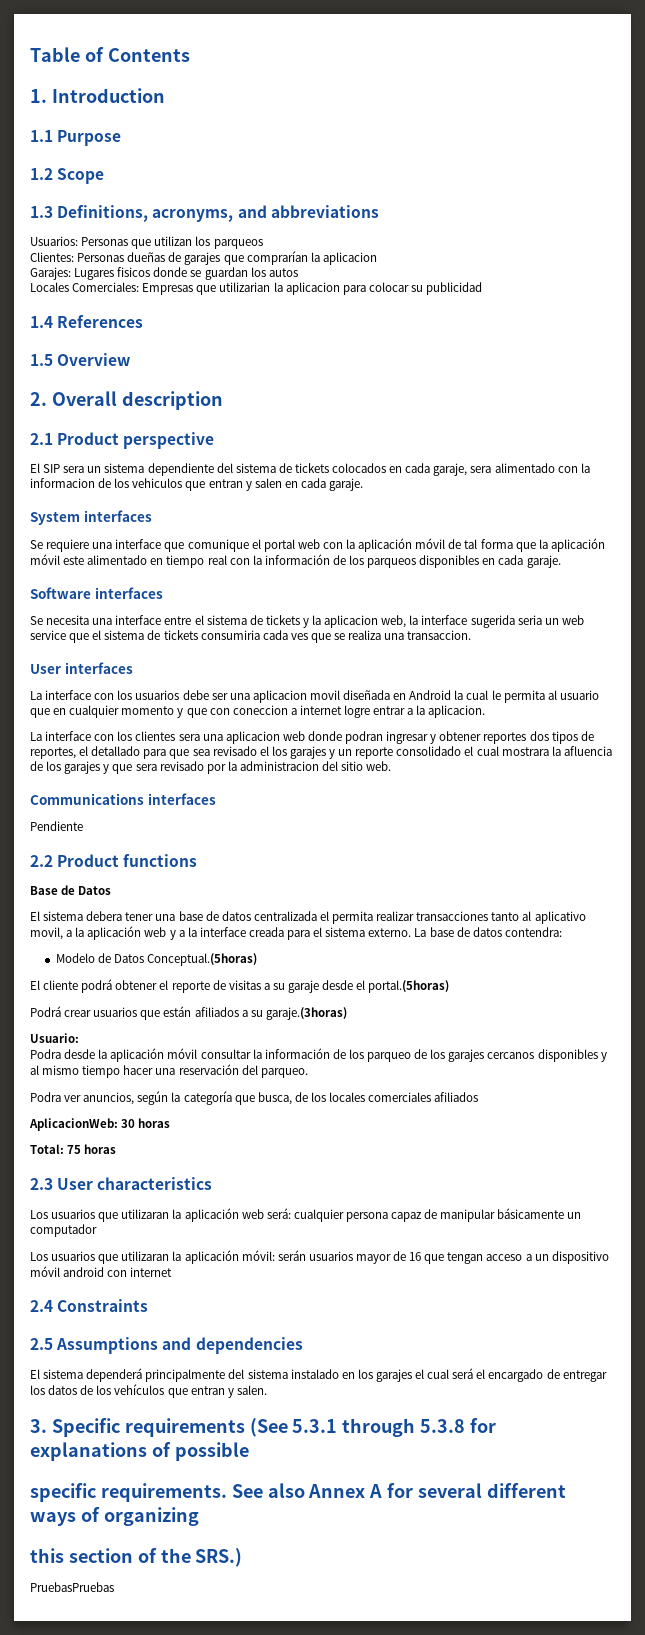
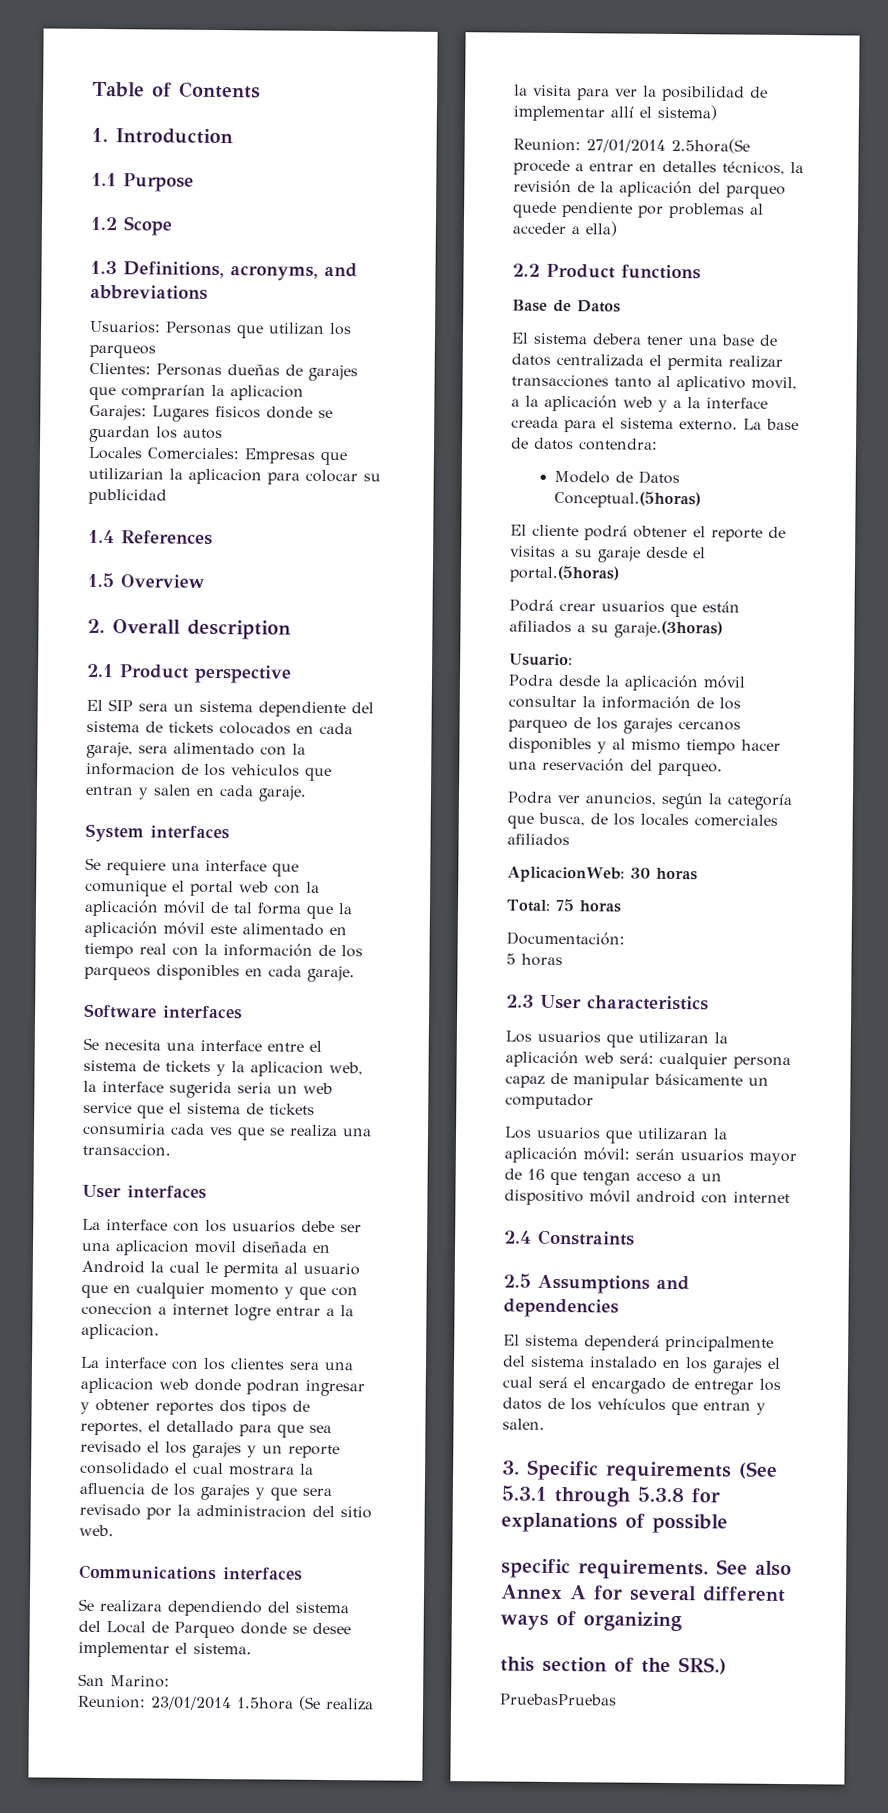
[30,821,83,831] Pendiente -> [78,1598,349,1617] [78,1620,351,1639] [78,1641,252,1658] [78,1673,170,1688] [77,1695,374,1711] [514,84,768,102] [513,104,718,122] [513,137,750,154] [513,159,804,176] [513,179,786,199] [513,201,764,219] [512,221,617,237] Se realizara dependiendo del sistema del Local de Parqueo donde se desee implementar el sistema. // San Marino: // Reunion: 23/01/2014 1.5hora (Se realiza la visita para ver la posibilidad de implementar allí el sistema) // Reunion: 27/01/2014 2.5hora(Se procede a entrar en detalles técnicos, la revisión de la aplicación del parqueo quede pendiente por problemas al acceder a ella)
(117, 1149) none -> [506,931,625,946] [506,953,563,967] // Documentación: // 5 horas

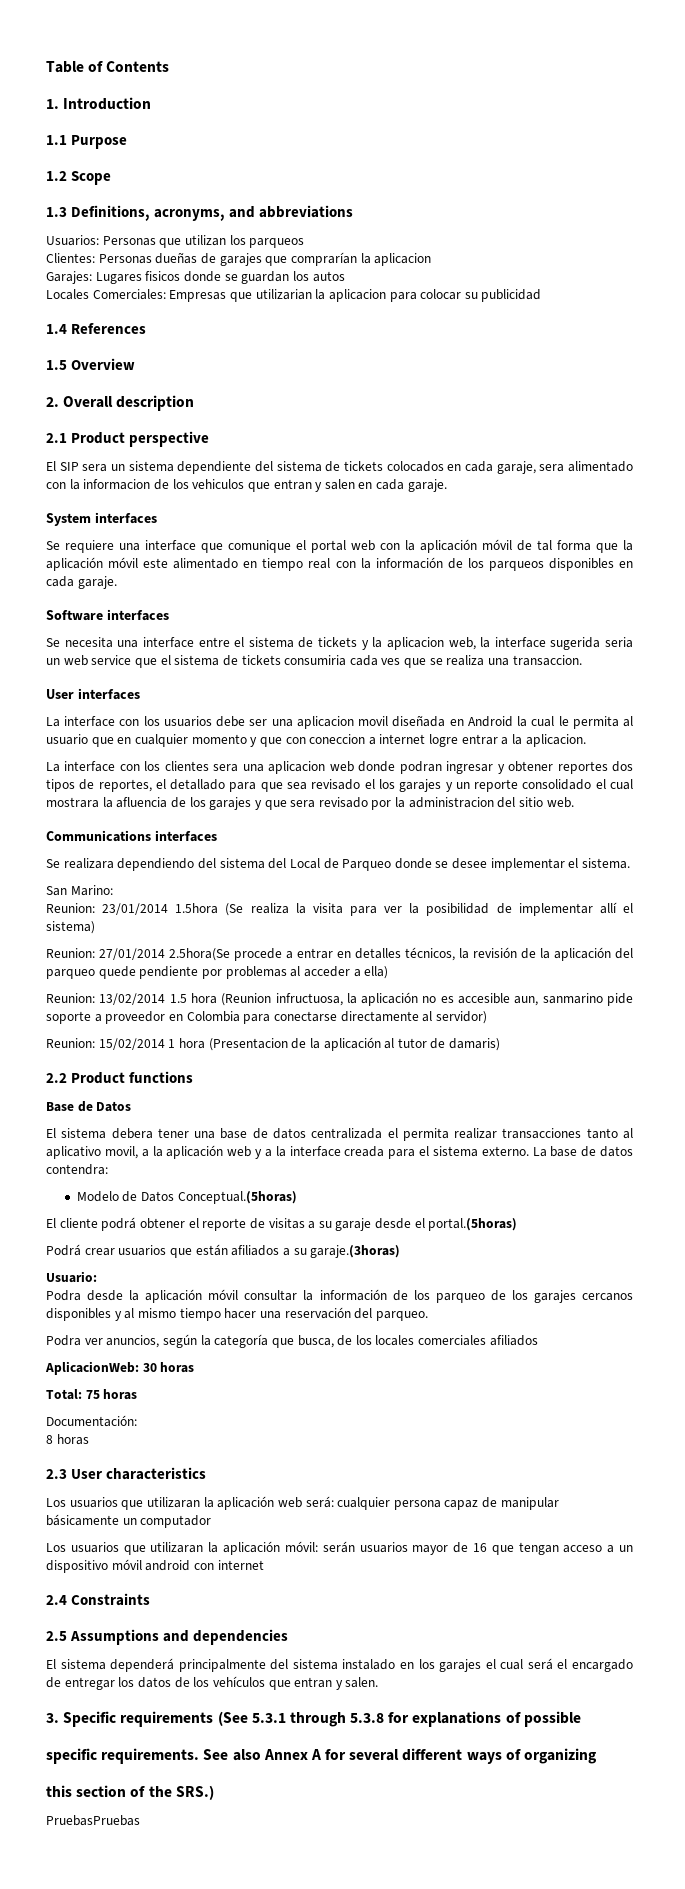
(617, 229) none -> [46,992,634,1006] [46,1011,487,1024] [46,1037,501,1051] // Reunion: 13/02/2014 1.5 hora (Reunion infructuosa, la aplicación no es accesible aun, sanmarino pide soporte a proveedor en Colombia para conectarse directamente al servidor) // Reunion: 15/02/2014 1 hora (Presentacion de la aplicación al tutor de damaris)
[506,953,516,965] 5 -> [46,1435,53,1444] 8

